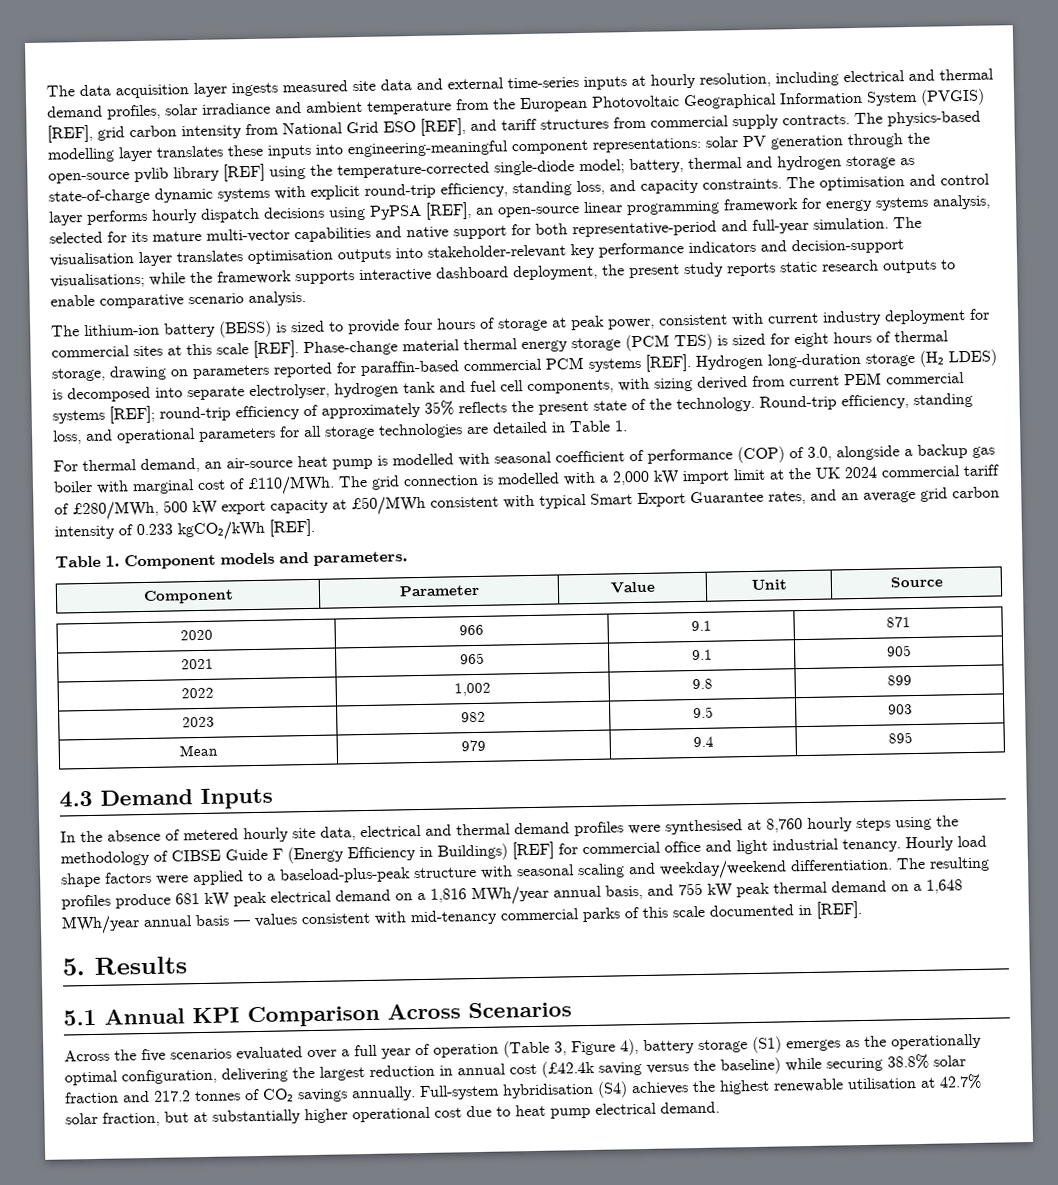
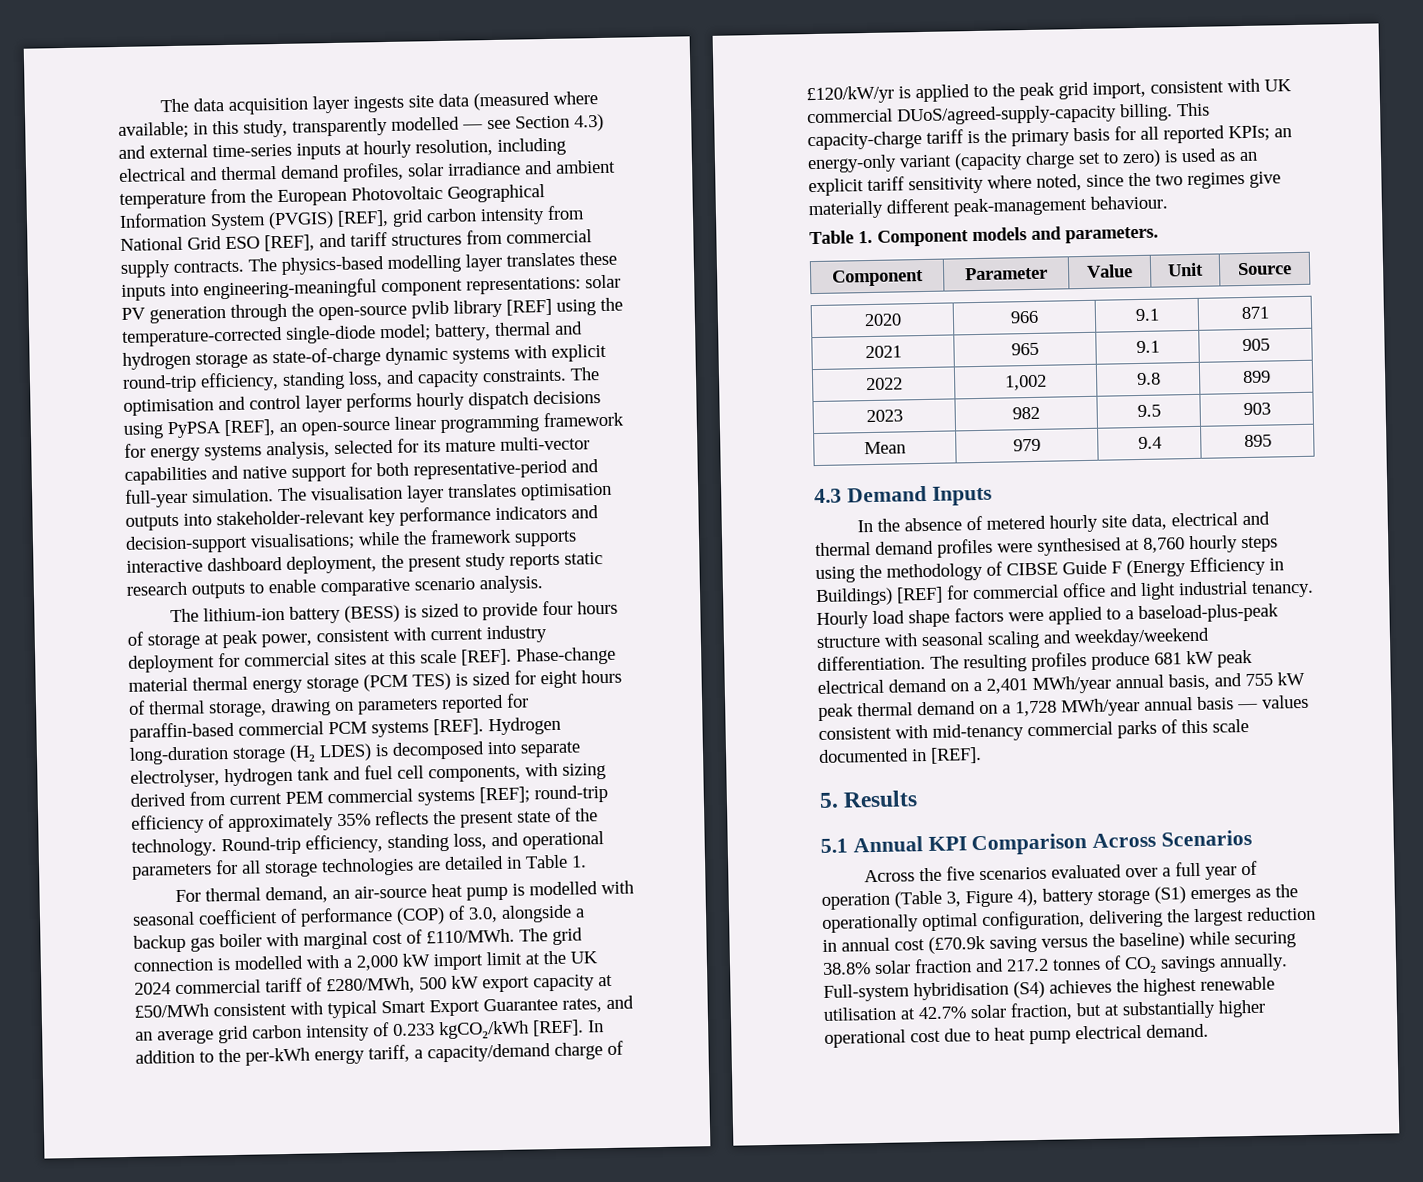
[282,80,348,93] measured -> (404, 104) none
(412, 85) none -> [472,91,598,111] [118,113,604,139] (measured where available; in this study, transparently modelled — see Section 4.3)
(315, 527) none -> [587,1020,604,1033] [135,1040,624,1066] [806,78,1292,105] [807,102,1210,126] [807,125,1292,151] [807,148,1258,174] [808,171,1281,197] [808,195,1168,220] In addition to the per-kWh energy tariff, a capacity/demand charge of £120/kW/yr is applied to the peak grid import, consistent with UK commercial DUoS/agreed-supply-capacity billing. This capacity-charge tariff is the primary basis for all reported KPIs; an energy-only variant (capacity charge set to zero) is used as an explicit tariff sensitivity where noted, since the two regimes give materially different peak-management behaviour.
[430,888,467,903] 1,816 -> [986,678,1028,694] 2,401
[926,879,963,894] 1,648 -> [1015,700,1057,717] 1,728
[541,1060,595,1078] (£42.4k -> [928,935,986,955] (£70.9k

